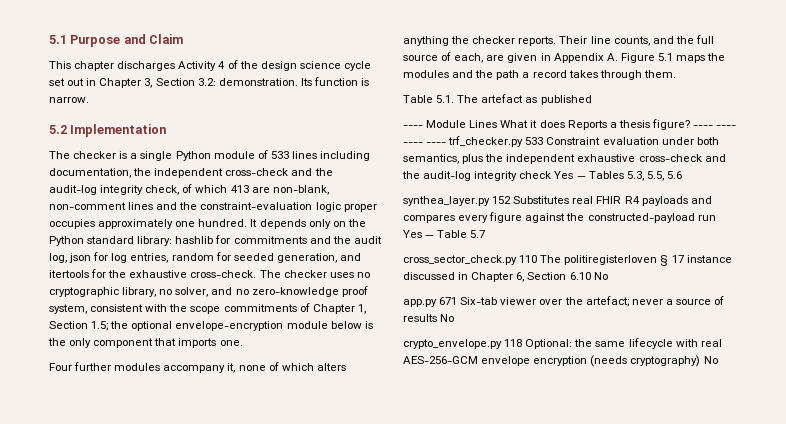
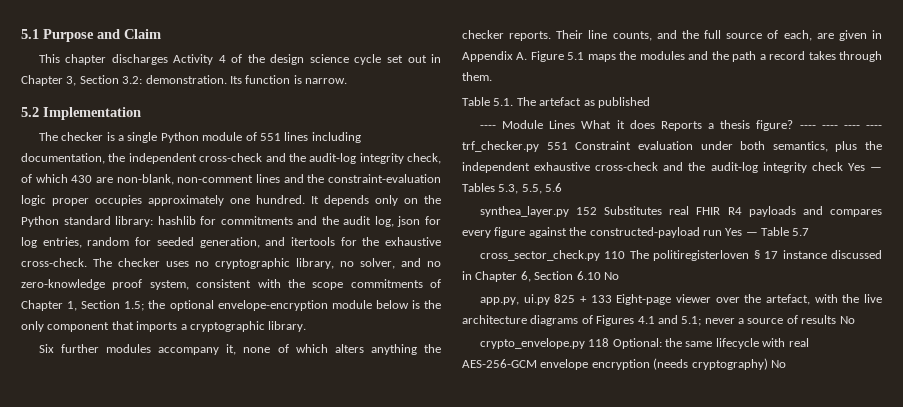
[270,151,289,159] 533 -> [259,133,281,141] 551
[230,185,249,193] 413 -> [71,175,93,183] 430
[219,340,243,346] [49,363,72,371] one. // Four -> [180,321,307,332] [38,344,54,353] a cryptographic library. // Six
[525,137,544,145] 533 -> [546,142,568,150] 551
[403,296,629,307] app.py 671 Six-tab viewer over the artefact; -> [479,294,883,305] [462,315,702,326] app.py, ui.py 825 + 133 Eight-page viewer over the artefact, with the live architecture diagrams of Figures 4.1 and 5.1;

